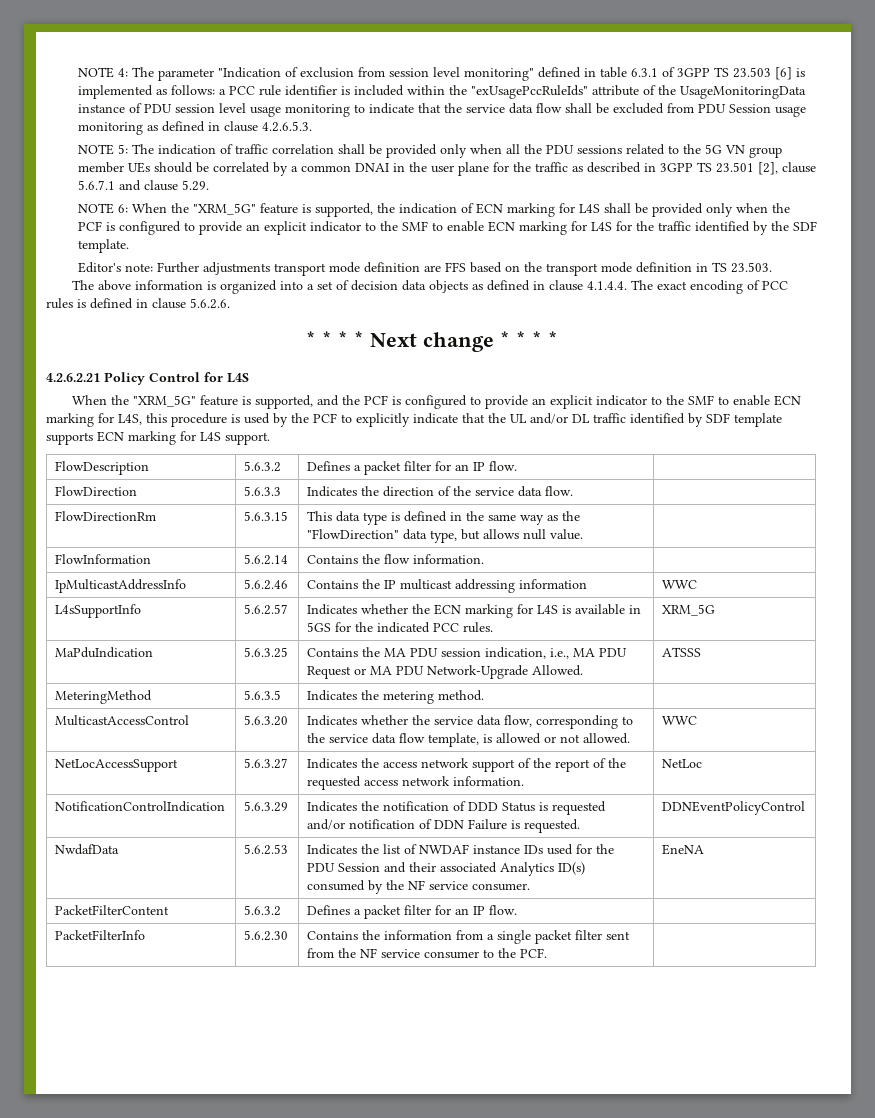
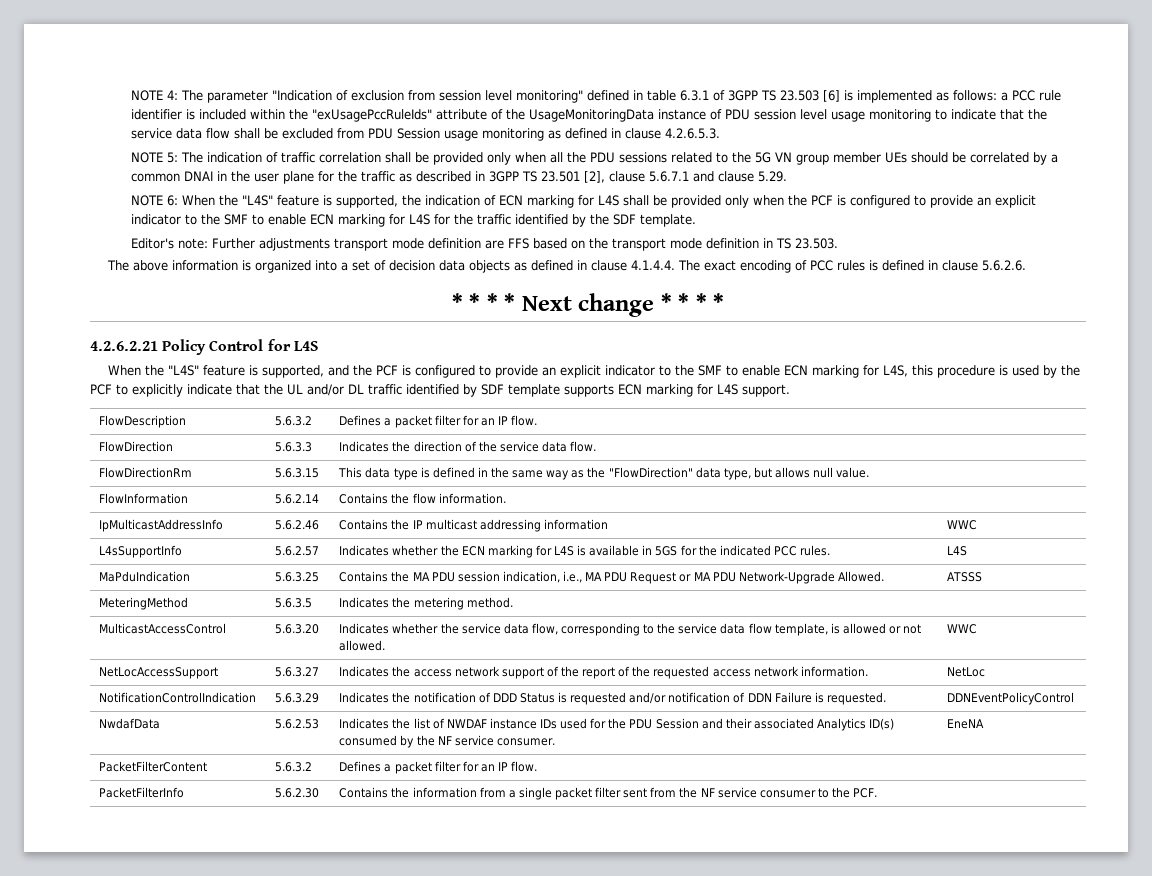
[192,203,256,215] "XRM_5G" -> [241,195,273,206] "L4S"
[132,395,196,407] "XRM_5G" -> [168,365,200,376] "L4S"
[662,604,716,616] XRM_5G -> [947,546,968,556] L4S

